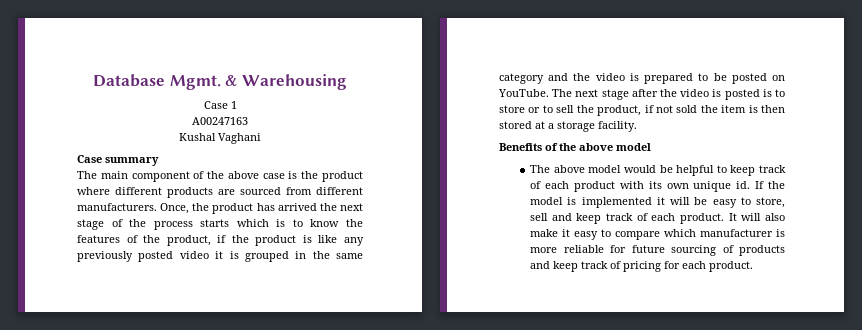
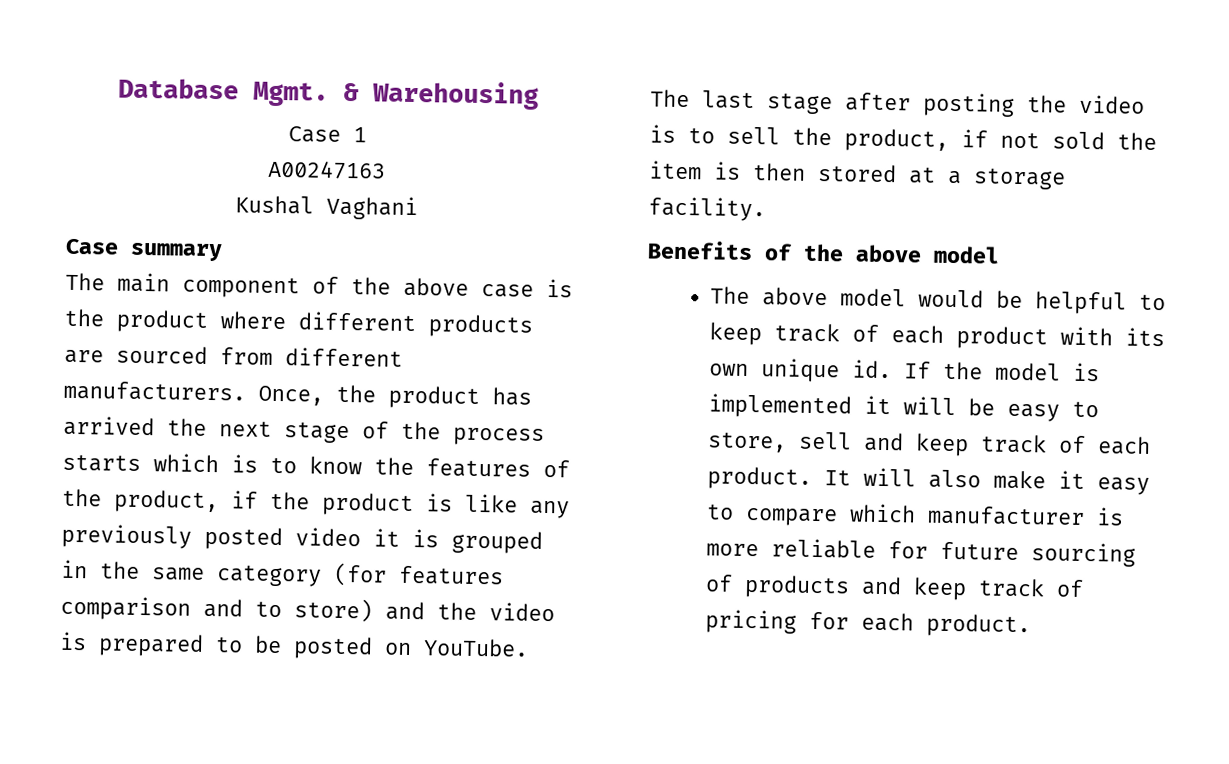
(544, 78) none -> [333,562,504,587] [60,595,373,623] (for features comparison and to store)
[575,89,599,97] next -> [702,90,755,110] last
[660,89,785,100] [499,105,541,113] the video is posted is to store or -> [922,92,1145,117] [649,124,676,143] posting the video is

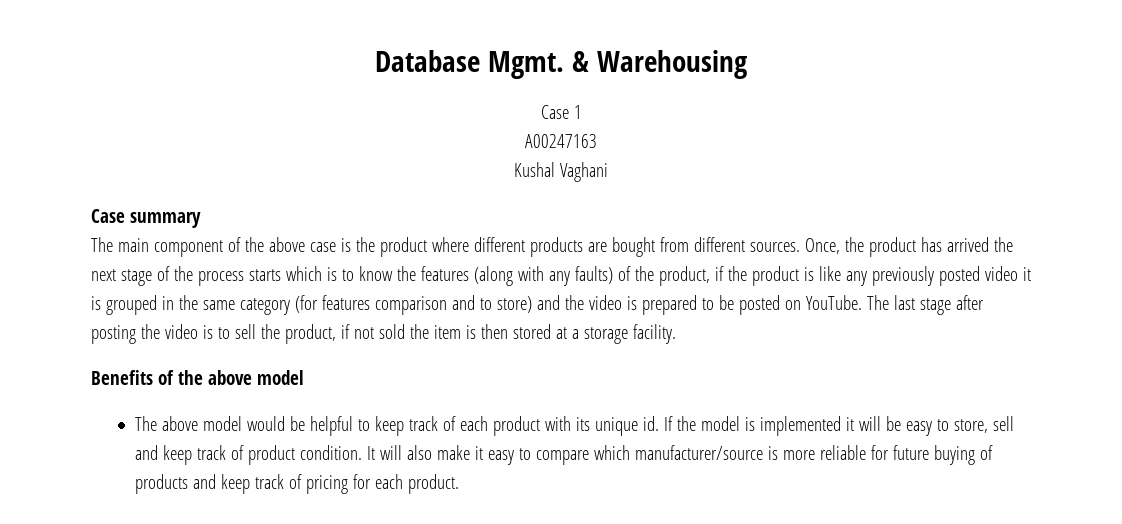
[116,345,208,364] sourced -> [611,237,655,257] bought
[63,380,246,402] manufacturers. -> [749,242,800,252] sources.
(531, 468) none -> [473,266,613,286] (along with any faults)
[709,363,750,376] own -> (590, 424) none
[1097,436,1152,455] [707,466,813,490] each product. -> [247,445,362,465] product condition.
[927,505,1086,526] manufacturer -> [634,445,763,460] manufacturer/source
[1031,542,1137,567] sourcing -> [933,445,975,465] buying

